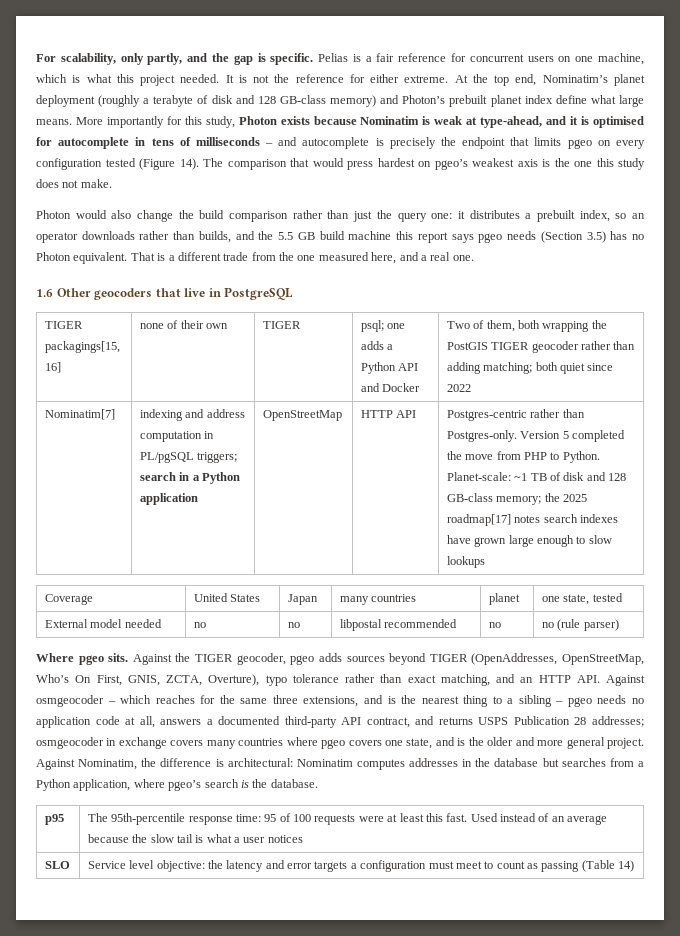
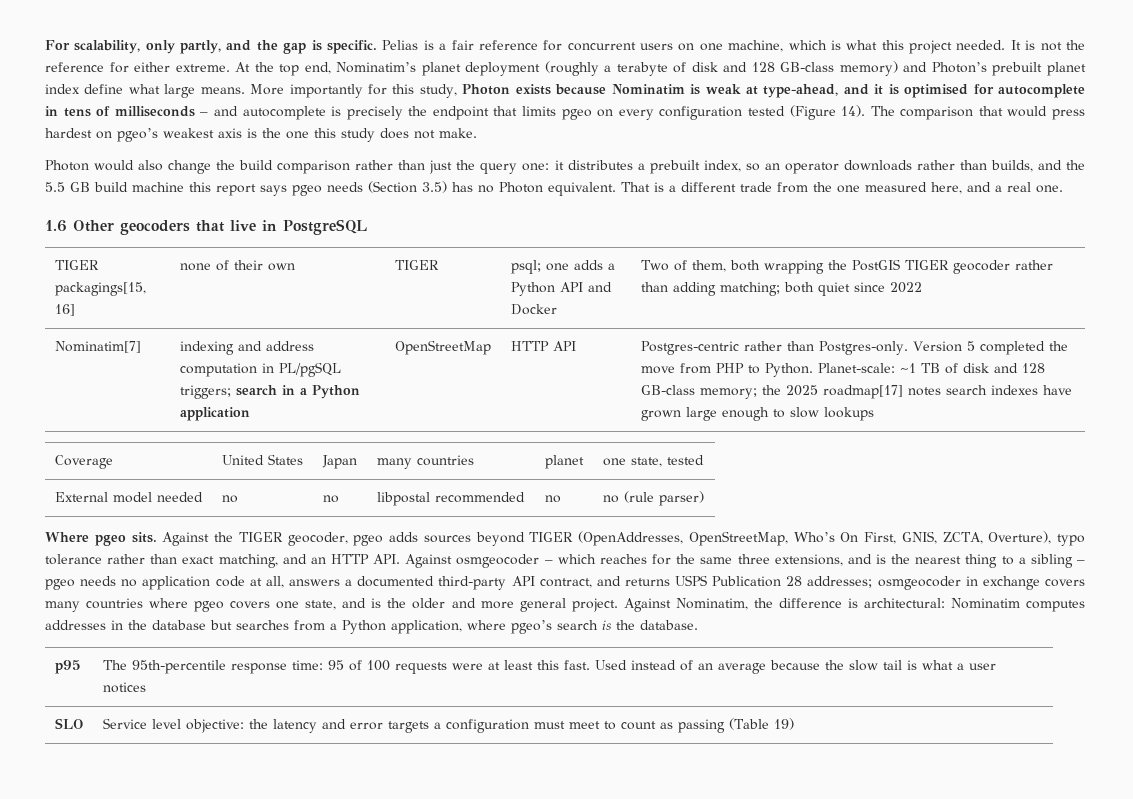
[618,860,635,872] 14) -> [773,718,794,730] 19)

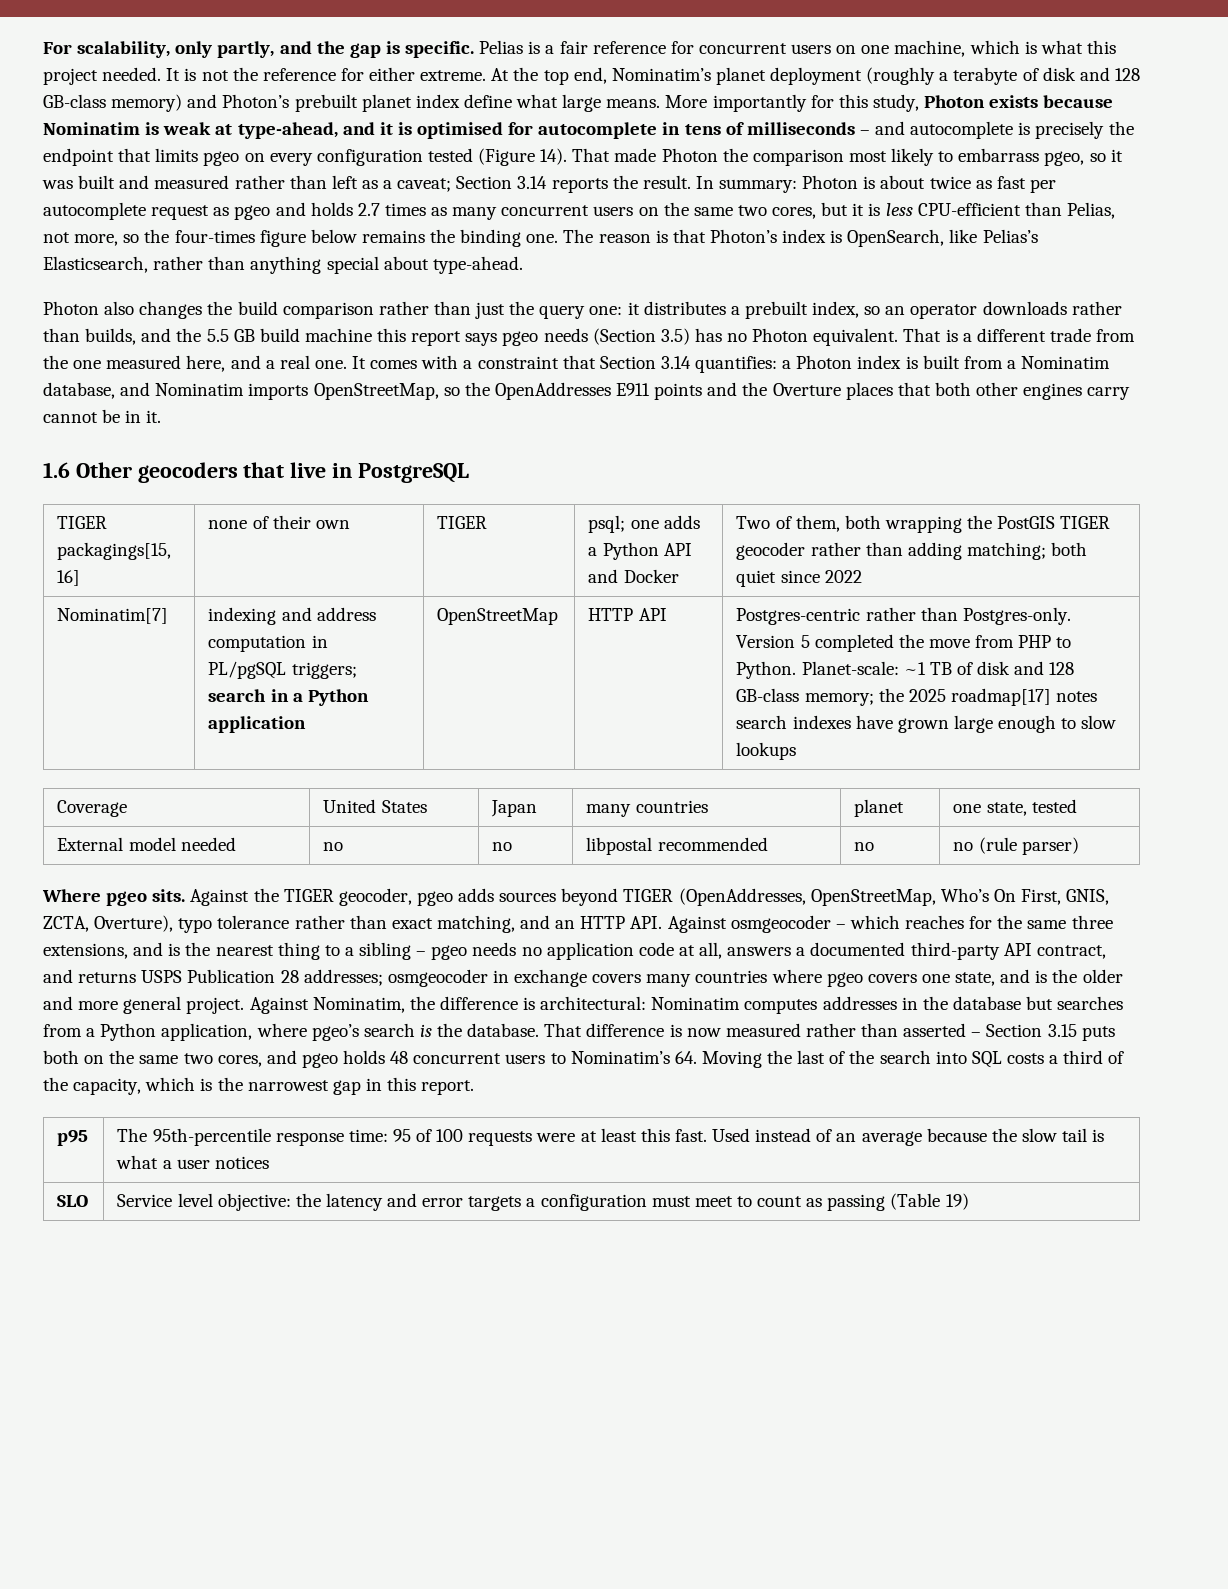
[870,106,1086,120] [45,128,477,142] [45,160,212,174] The comparison that would press hardest on pgeo’s weakest axis is the one this study does not make. // Photon would also change -> [572,148,1123,166] [42,175,1056,193] [43,202,1115,220] [43,229,1038,247] [43,256,523,274] [43,301,203,319] That made Photon the comparison most likely to embarrass pgeo, so it was built and measured rather than left as a caveat; Section 3.14 reports the result. In summary: Photon is about twice as fast per autocomplete request as pgeo and holds 2.7 times as many concurrent users on the same two cores, but it is less CPU-efficient than Pelias, not more, so the four-times figure below remains the binding one. The reason is that Photon’s index is OpenSearch, like Pelias’s Elasticsearch, rather than anything special about type-ahead. // Photon also changes
(1063, 189) none -> [352,355,1111,373] [43,382,1131,400] [43,409,162,423] It comes with a constraint that Section 3.14 quantifies: a Photon index is built from a Nominatim database, and Nominatim imports OpenStreetMap, so the OpenAddresses E911 points and the Overture places that both other engines carry cannot be in it.
(698, 625) none -> [544,1023,1115,1041] [43,1050,1125,1068] [43,1077,475,1095] That difference is now measured rather than asserted – Section 3.15 puts both on the same two cores, and pgeo holds 48 concurrent users to Nominatim’s 64. Moving the last of the search into SQL costs a third of the capacity, which is the narrowest gap in this report.

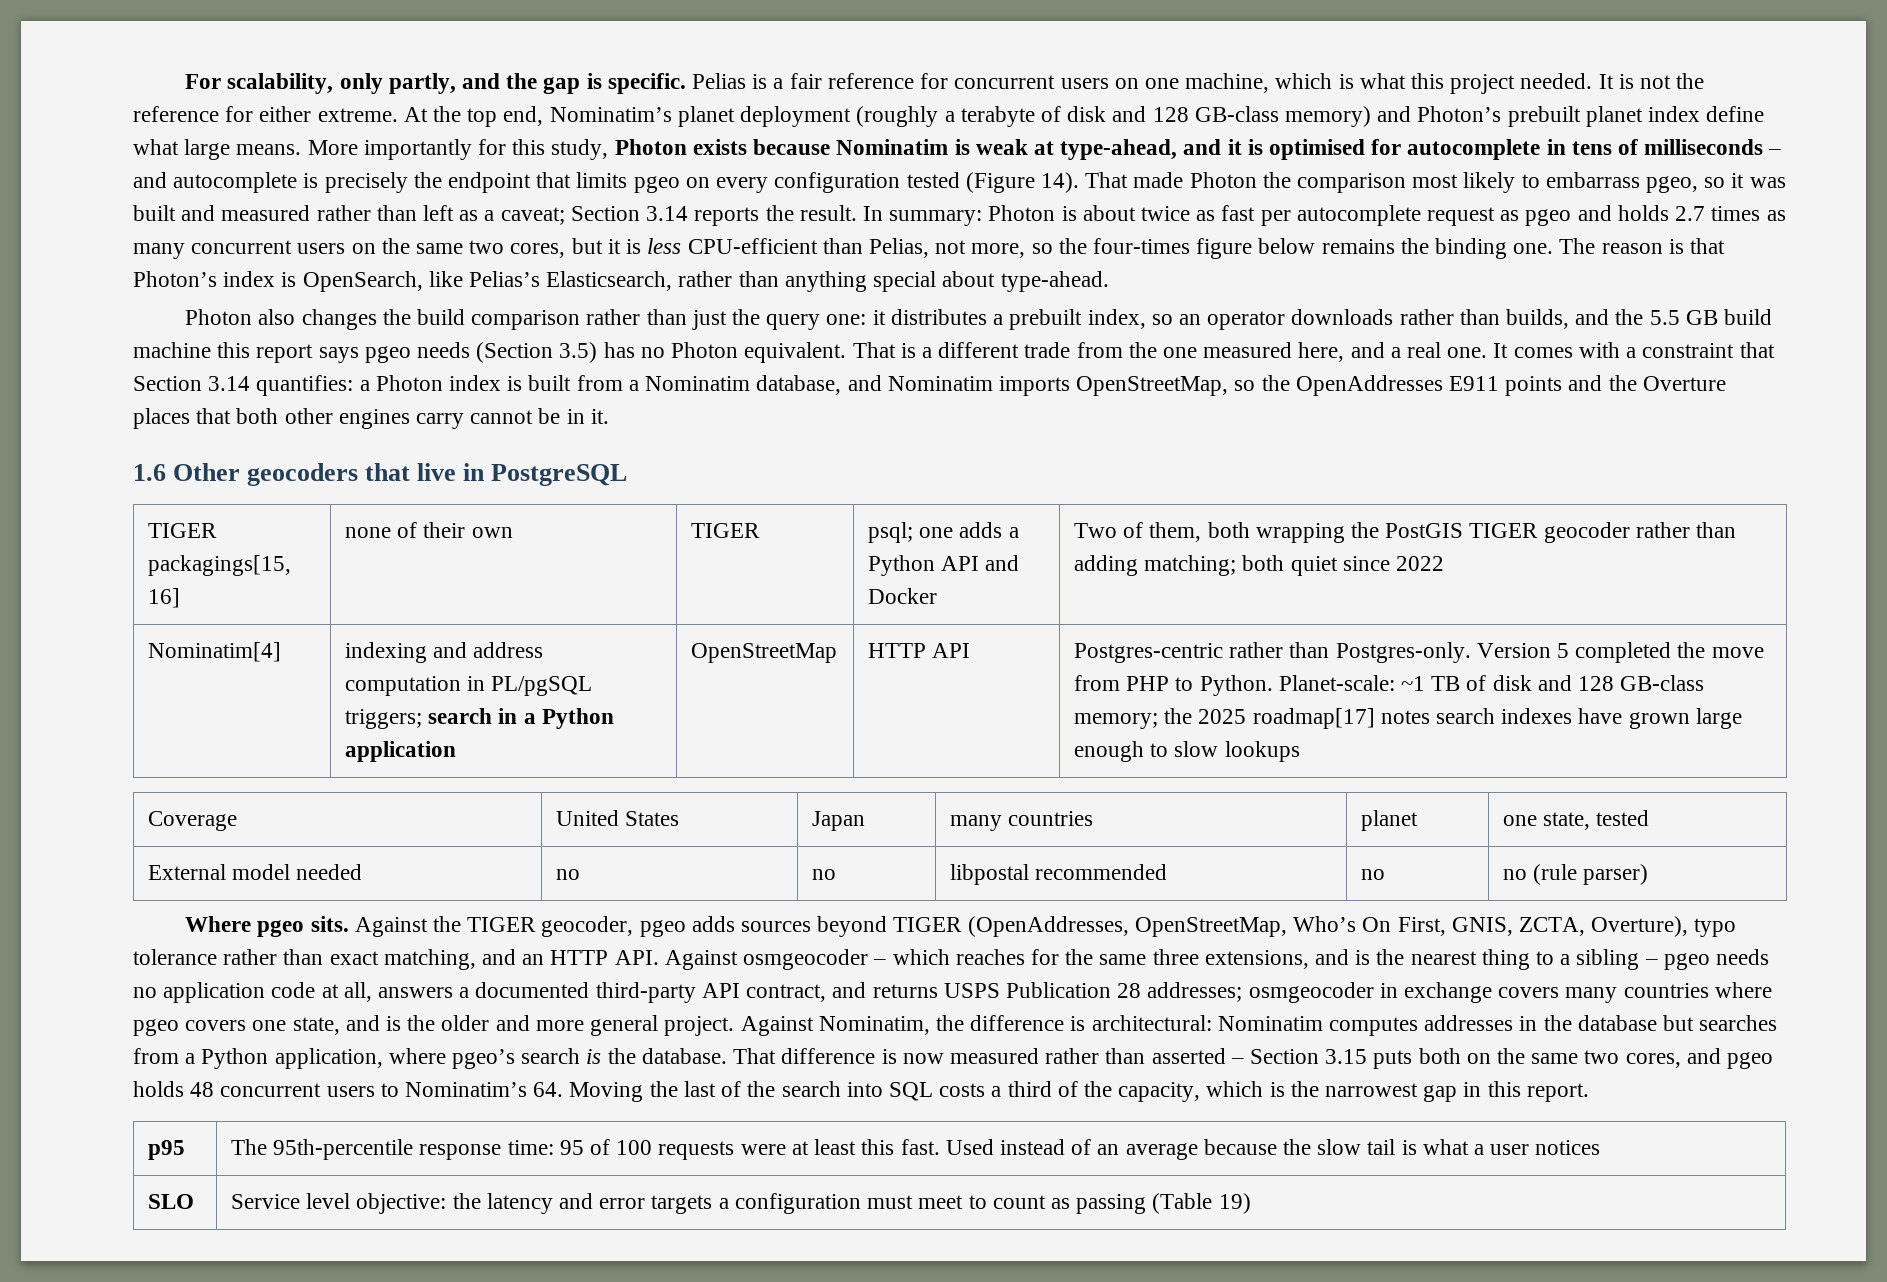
[57,608,169,624] Nominatim[7] -> [147,642,281,662] Nominatim[4]

